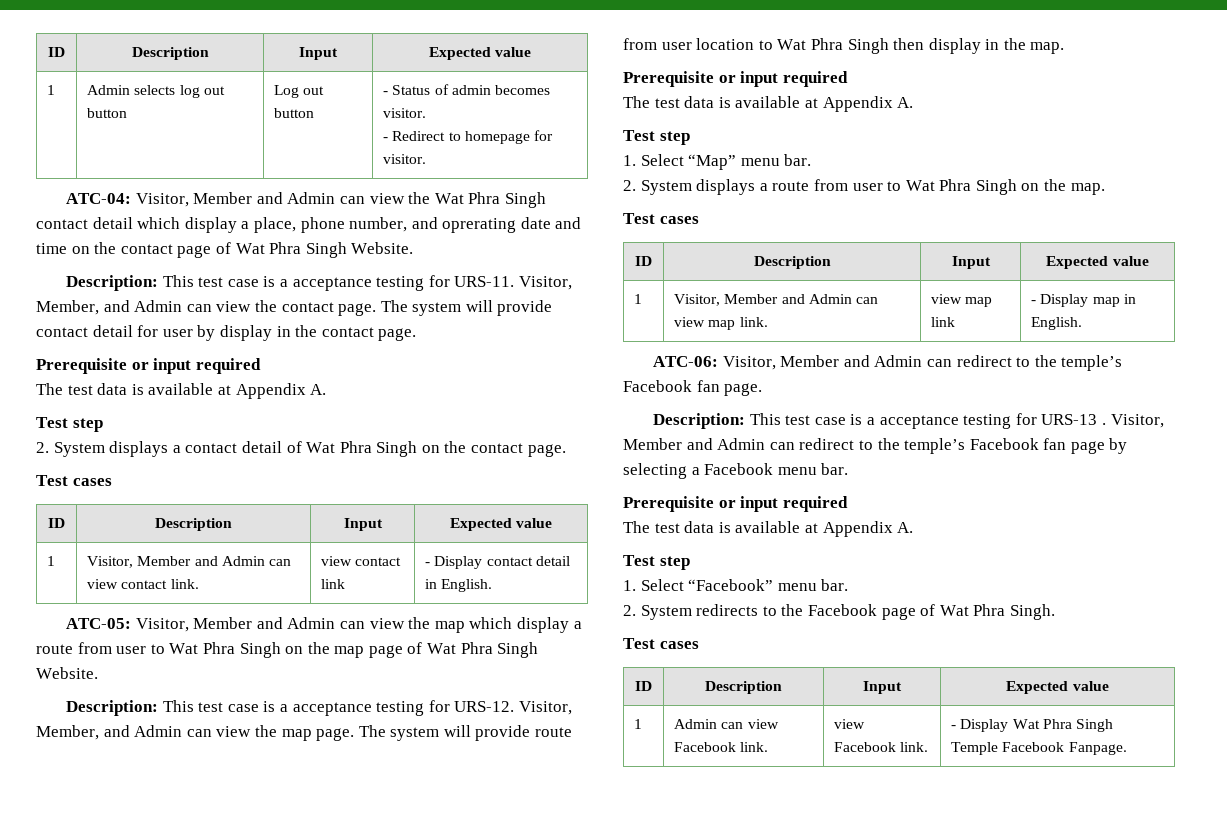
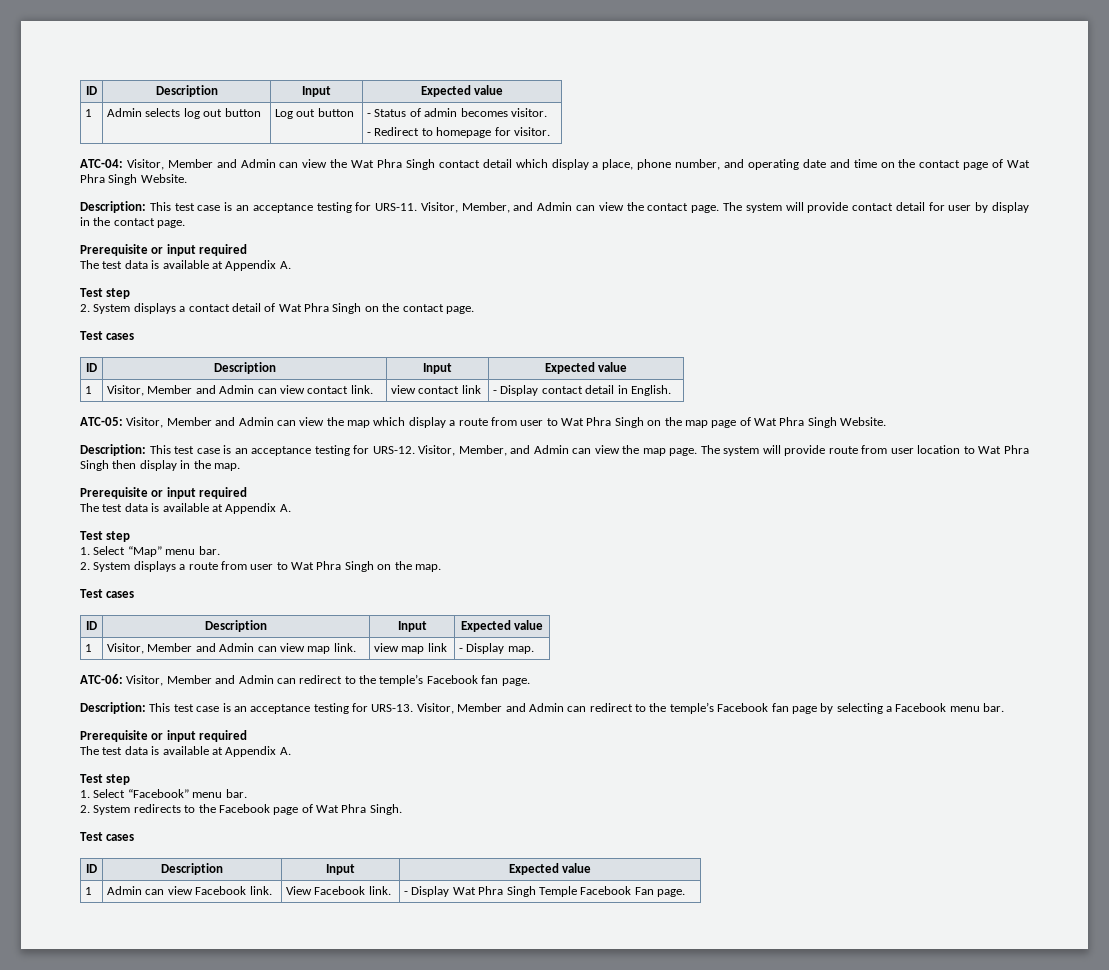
[442,218,517,233] oprerating -> [747,159,799,170] operating
[280,279,289,287] a -> [235,205,249,211] an
[280,704,289,712] a -> [234,448,248,454] an
[1092,294,1136,307] [1031,317,1083,330] map in English. -> [507,646,534,654] map.
[867,413,1107,429] a acceptance testing for URS-13 . -> [233,703,414,714] an acceptance testing for URS-13.
[834,719,866,729] view -> [286,886,313,895] View
[1068,742,1127,755] Fanpage. -> [634,887,686,897] Fan page.

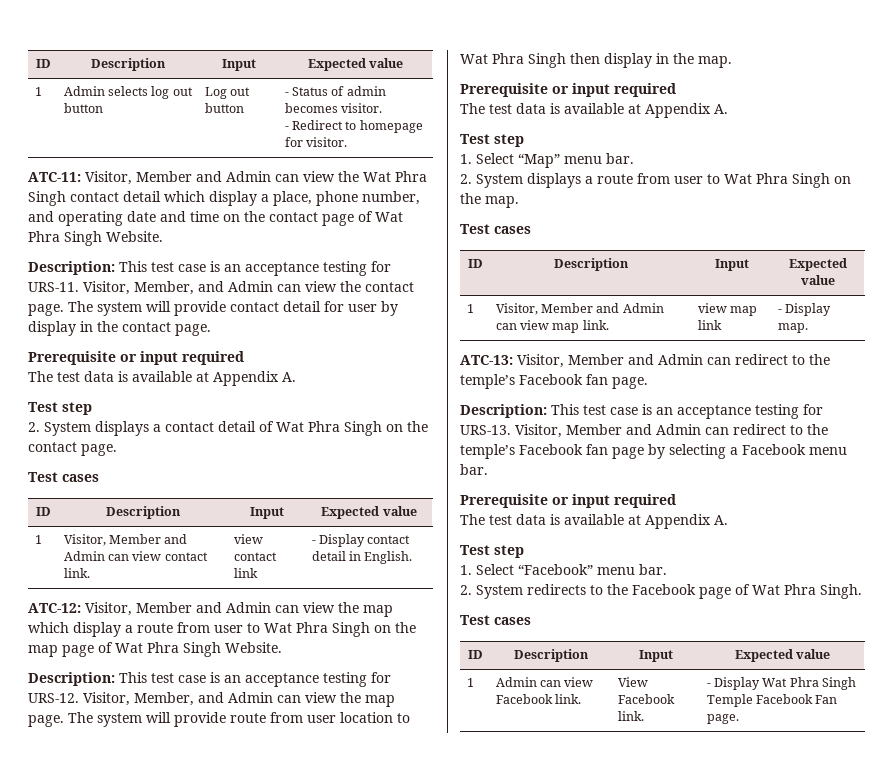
[80,159,123,168] ATC-04: -> [28,172,81,182] ATC-11:
[80,417,123,426] ATC-05: -> [28,603,81,613] ATC-12:
[80,674,123,684] ATC-06: -> [460,355,513,365] ATC-13:

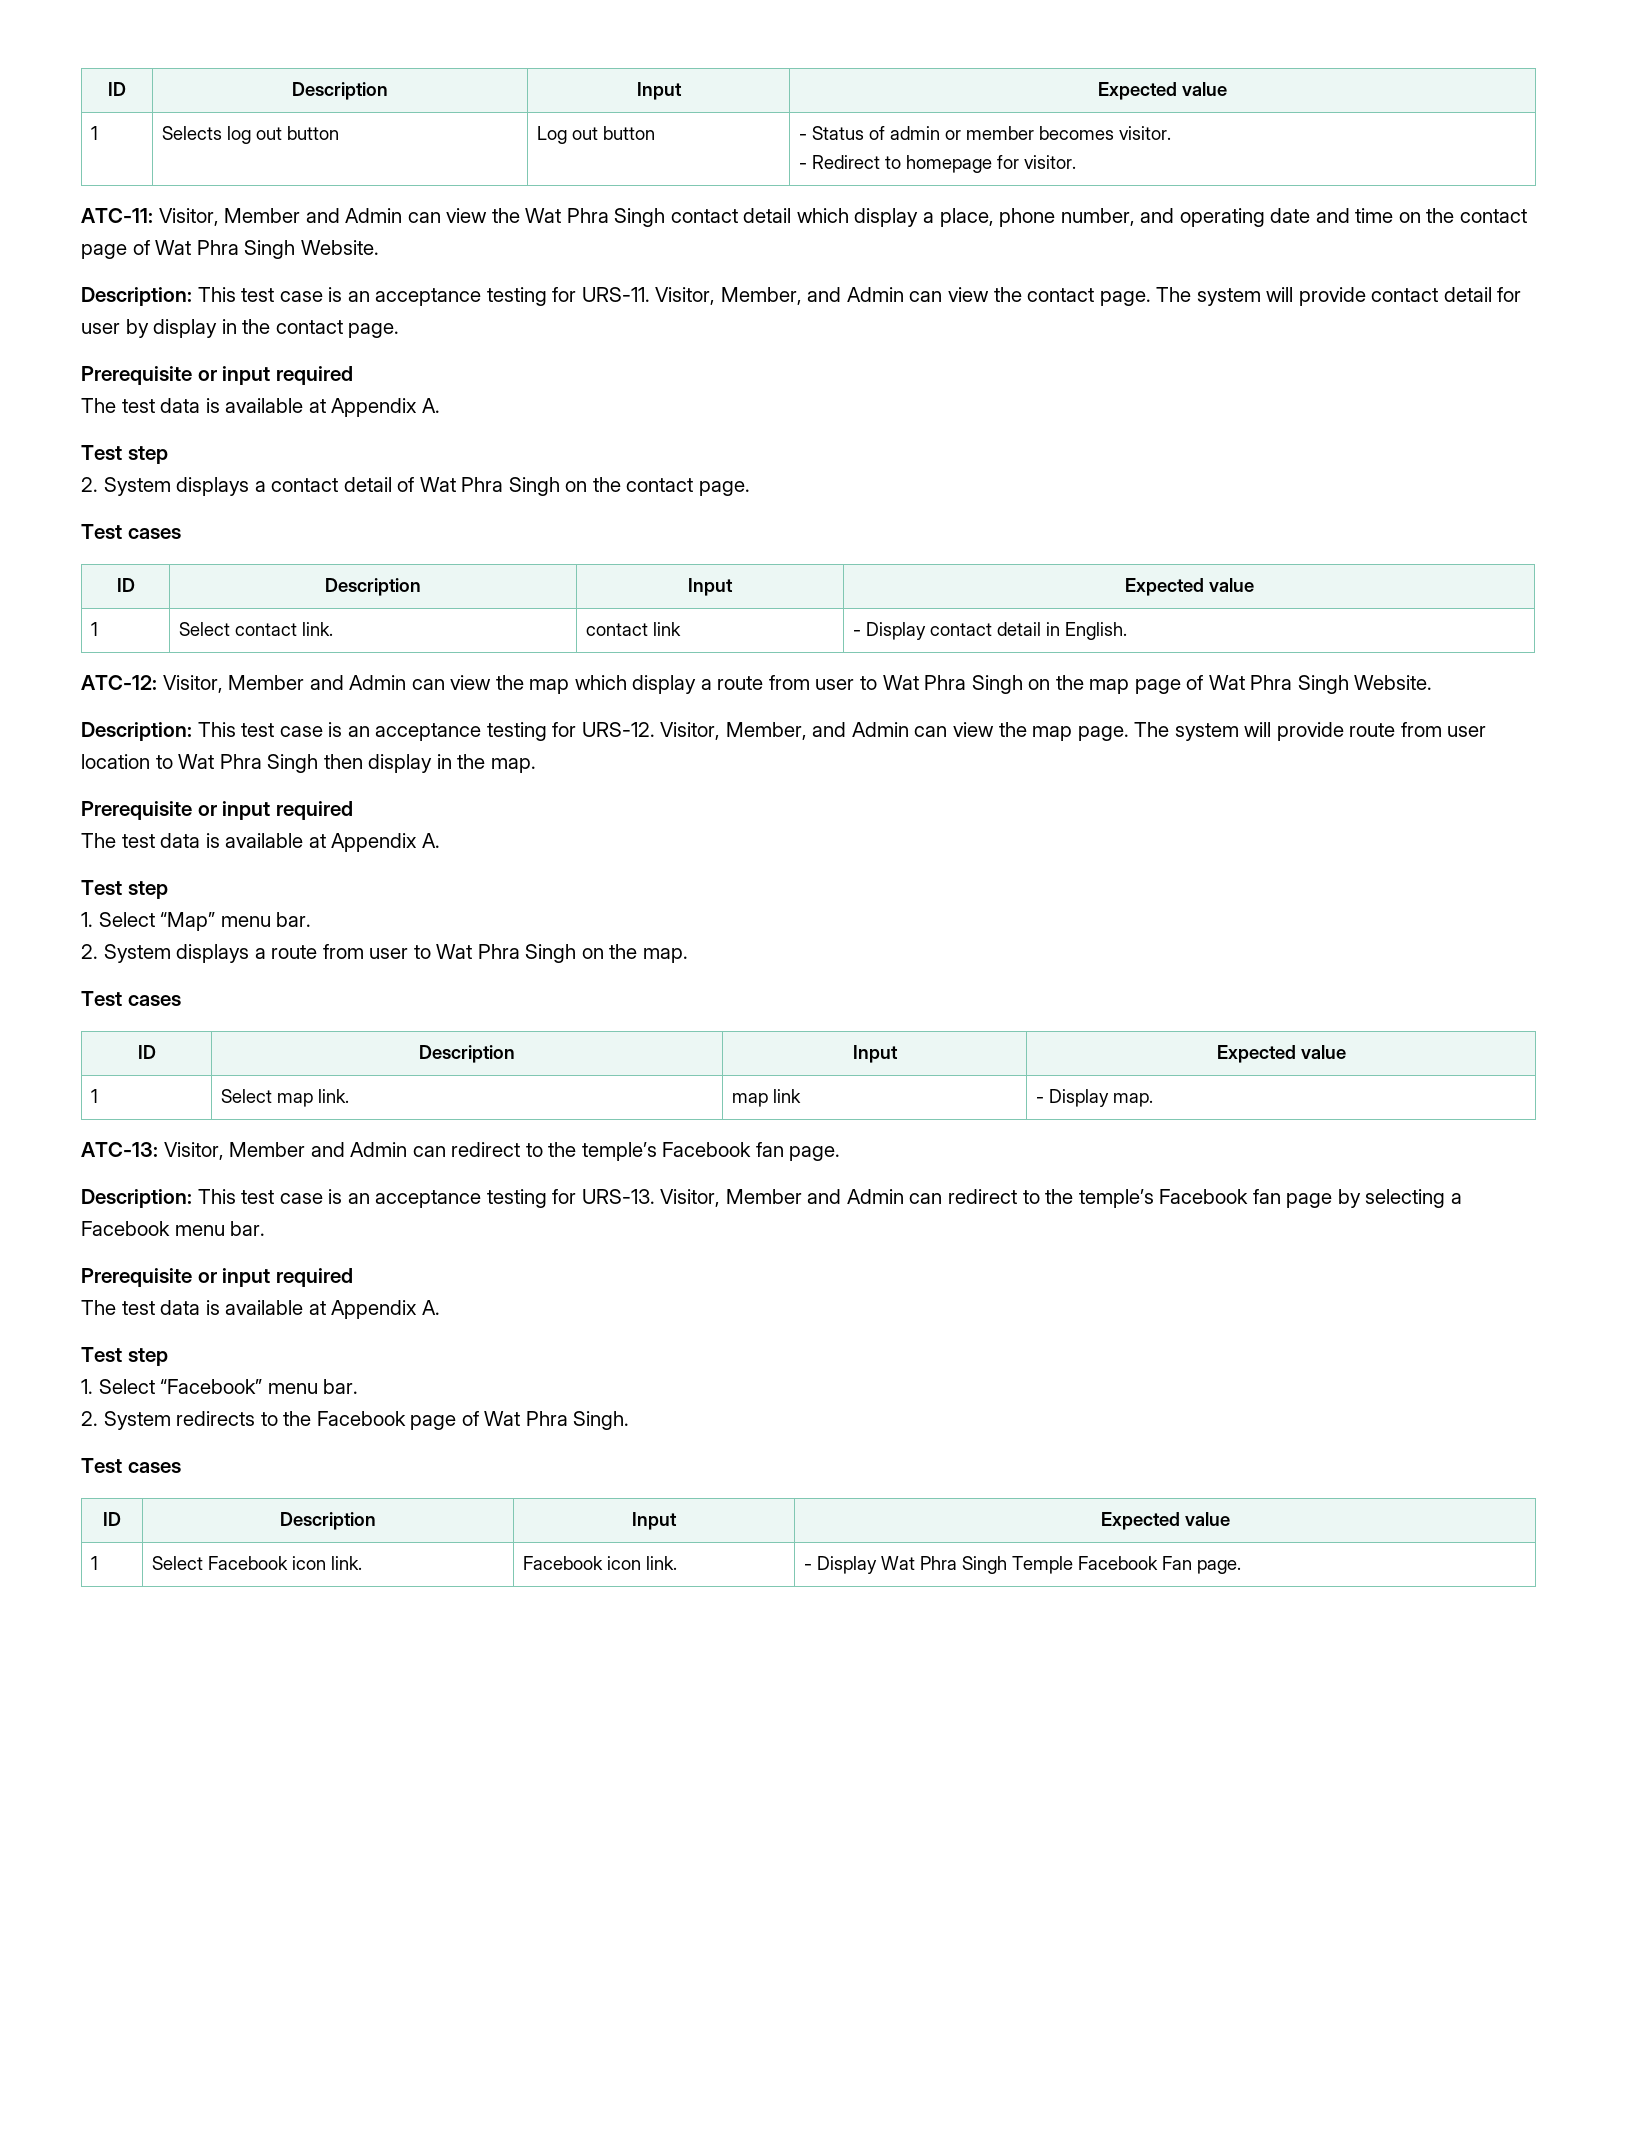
[35,59,51,68] [91,58,166,71] [221,59,256,71] [307,58,404,71] [34,87,42,96] [63,86,149,96] ID | Description | Input | Expected value // 1 | Admin selects -> [108,82,126,96] [292,82,388,100] [636,82,682,100] [1098,82,1227,100] [90,126,98,140] [161,126,222,140] ID | Description | Input | Expected value // 1 | Selects
(386, 91) none -> [944,126,1034,140] or member
[63,534,188,546] [63,551,162,561] Visitor, Member and Admin can view -> [178,622,230,636] Select
[233,534,263,544] view -> (333, 629) none
[495,303,664,315] [495,320,550,330] Visitor, Member and Admin can view -> [220,1089,272,1103] Select
[697,303,727,313] view -> (349, 1096) none
[495,677,594,687] [495,694,582,704] [617,677,648,687] [617,694,675,704] Admin can view Facebook link. | View Facebook -> [151,1556,362,1570] [522,1556,641,1570] Select Facebook icon link. | Facebook icon

